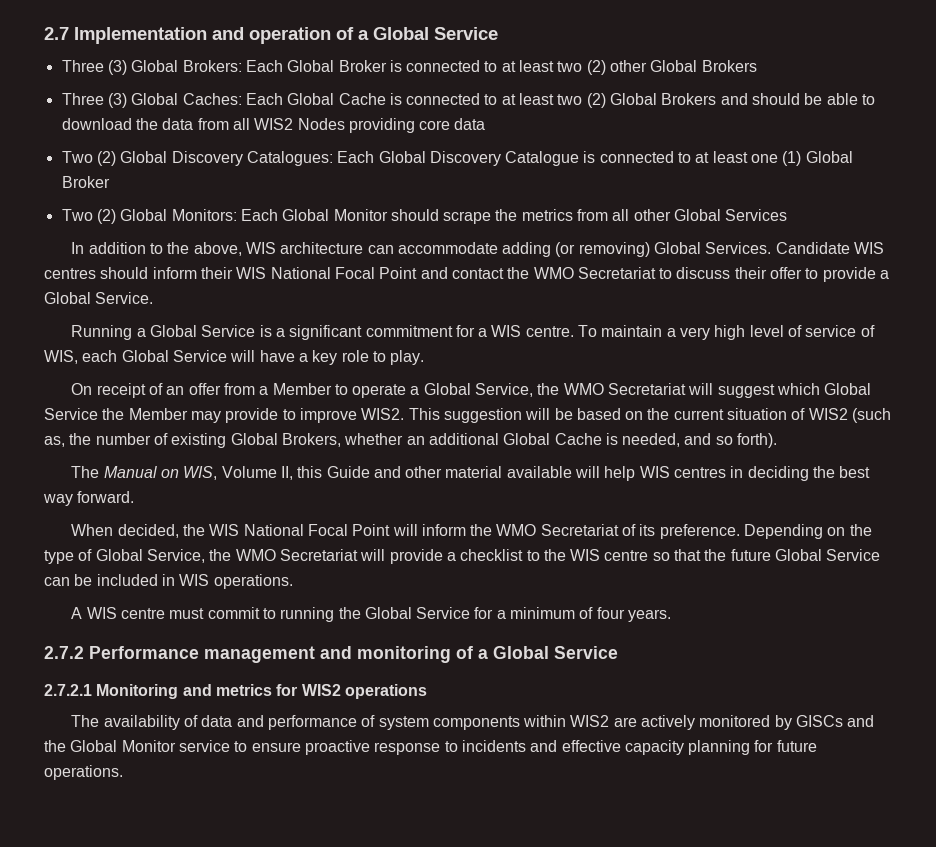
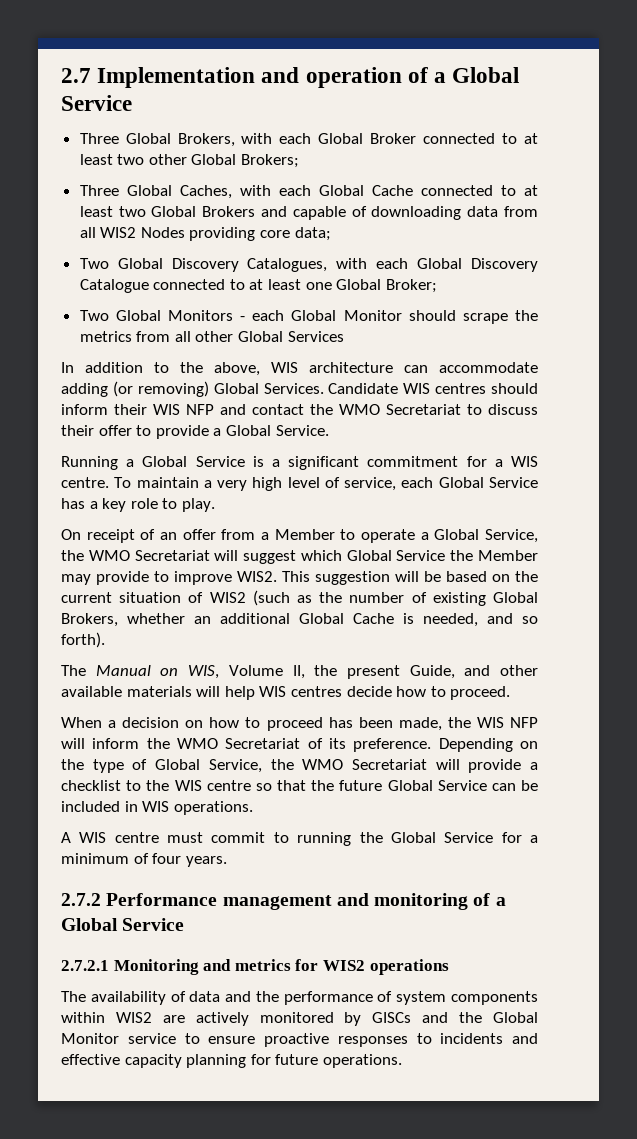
[107,60,757,75] [61,93,606,108] (3) Global Brokers: Each Global Broker is connected to at least two (2) other Global Brokers // Three (3) Global Caches: Each Global Cache is connected to at least two (2) -> [125,133,538,147] [79,154,300,168] [79,185,539,199] [79,206,146,217] Global Brokers, with each Global Broker connected to at least two other Global Brokers; // Three Global Caches, with each Global Cache connected to at least two
[752,93,876,105] [61,118,158,130] should be able to download the -> [292,206,462,220] capable of downloading
[454,118,486,130] [61,151,375,166] data // Two (2) Global Discovery Catalogues: Each -> [294,227,331,241] [79,258,409,272] data; // Two Global Discovery Catalogues, with each
[583,151,596,163] is -> (149, 286) none
[782,151,853,166] [61,176,110,188] [61,209,278,224] (1) Global Broker // Two (2) Global Monitors: Each -> [336,279,437,293] [79,310,285,321] Global Broker; // Two Global Monitors - each
[270,267,418,279] National Focal Point -> [186,404,214,415] NFP
[805,325,875,337] [44,350,78,364] service of WIS, -> [344,477,397,491] service,
[230,350,295,362] will have -> [61,498,85,509] has
[44,436,65,447] as, -> [296,595,312,603] as
[297,466,871,481] [43,491,135,506] [71,524,391,538] this Guide and other material available will help WIS centres in deciding the best way forward. // When decided, the WIS National Focal Point -> [314,665,538,679] [61,686,511,700] [61,717,538,731] the present Guide, and other available materials will help WIS centres decide how to proceed. // When a decision on how to proceed has been made, the WIS NFP
(264, 721) none -> [255,991,279,1002] the
[374,742,441,755] response -> [337,1036,408,1047] responses

